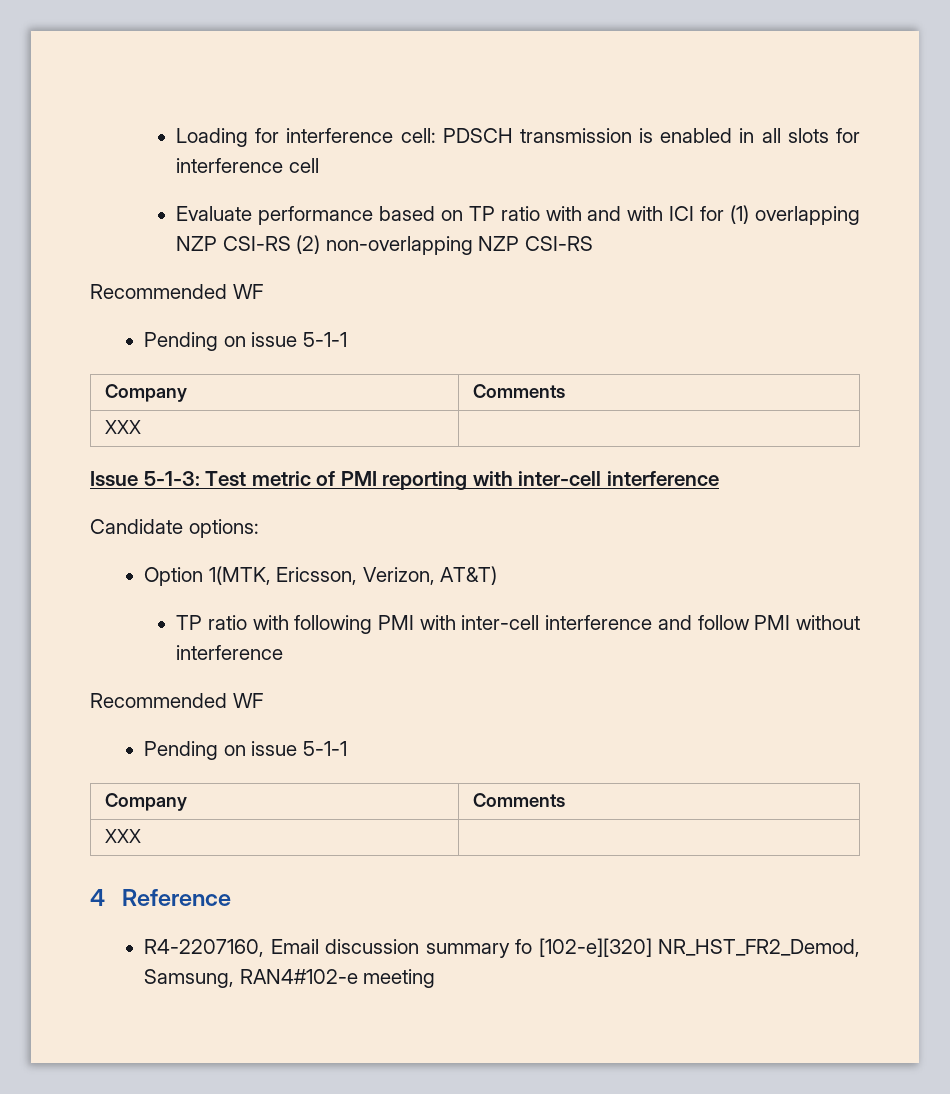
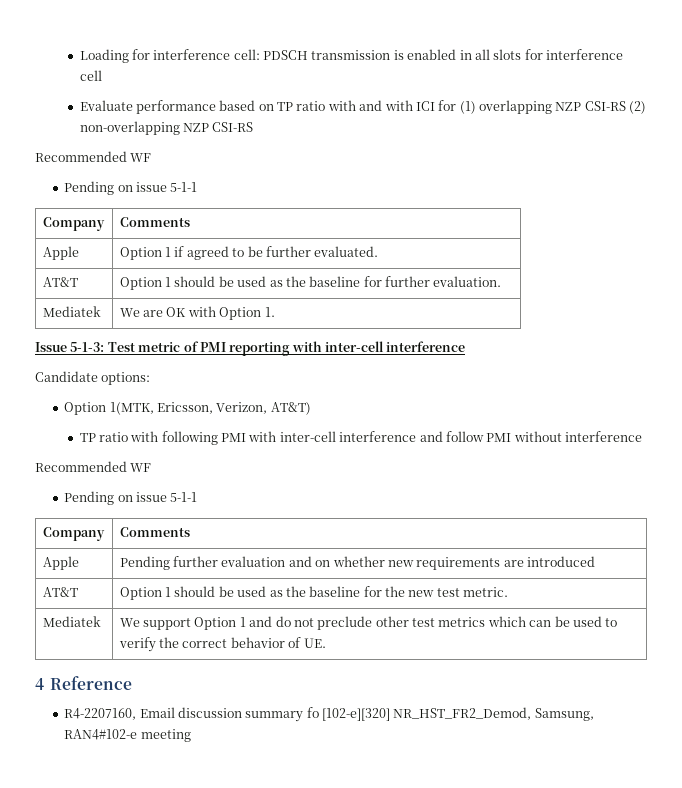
[104,420,141,434] XXX | -> [42,246,79,260] [119,246,379,260] [42,277,78,287] [119,276,502,290] [42,306,101,317] [119,306,275,320] Apple | Option 1 if agreed to be further evaluated. // AT&T | Option 1 should be used as the baseline for further evaluation. // Mediatek | We are OK with Option 1.
[104,829,141,843] XXX | -> [42,556,79,570] [119,556,596,570] [42,587,78,597] [119,586,509,600] [42,616,101,627] [119,616,618,630] [118,637,326,652] Apple | Pending further evaluation and on whether new requirements are introduced // AT&T | Option 1 should be used as the baseline for the new test metric. // Mediatek | We support Option 1 and do not preclude other test metrics which can be used to verify the correct behavior of UE.

